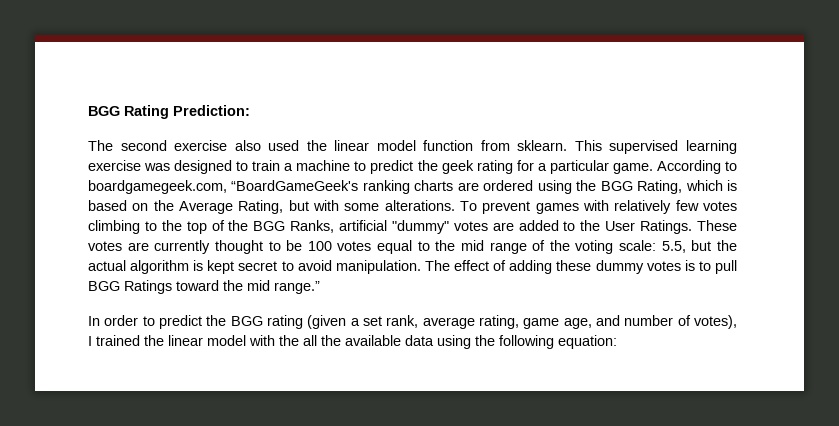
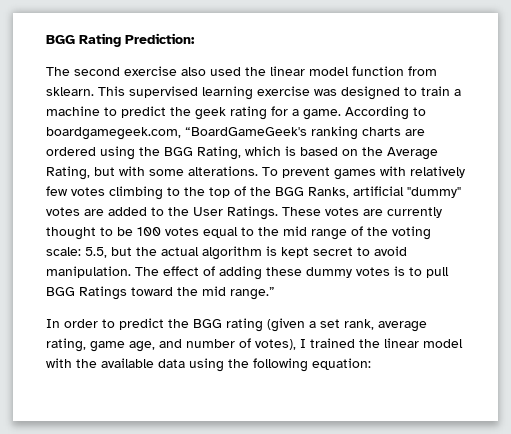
[549,160,609,174] particular -> (299, 112) none
[303,335,341,346] all the -> (97, 363) none

